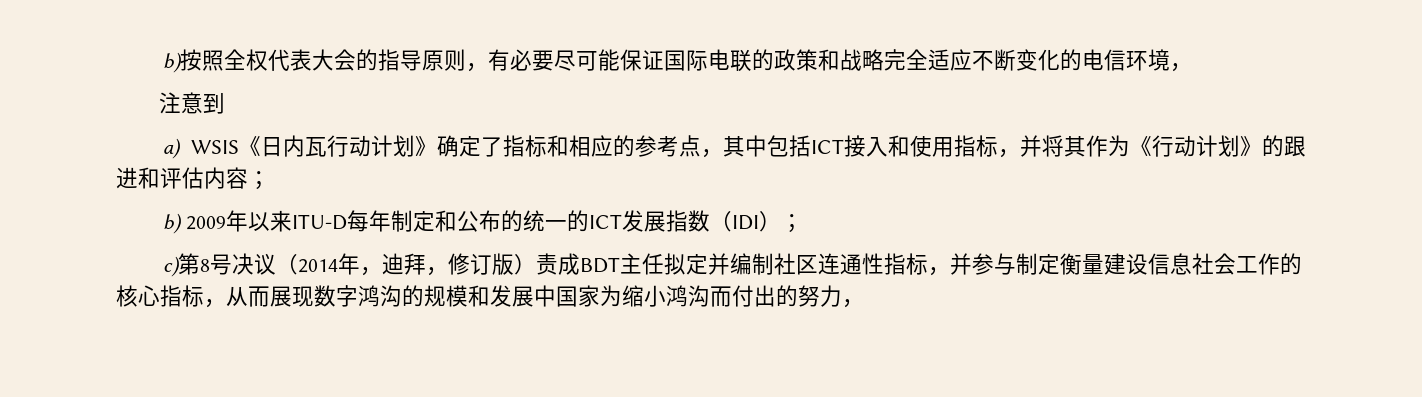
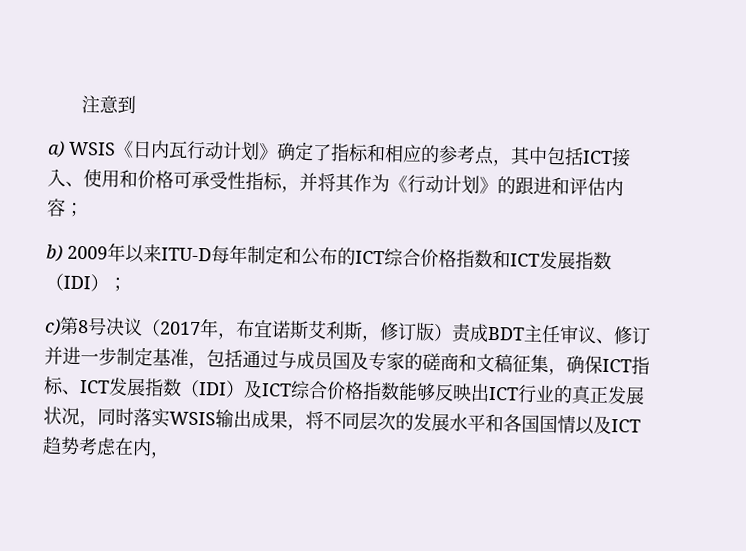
[162,49,1192,73] b)按照全权代表大会的指导原则，有必要尽可能保证国际电联的政策和战略完全适应不断变化的电信环境， // -> (80, 104) none
[887,135,954,157] 和使用 -> [65,169,246,190] 、使用和价格可承受性
[522,210,589,232] 统一的 -> [355,248,511,269] ICT综合价格指数和
[297,253,426,276] 2014年，迪拜 -> [159,318,363,340] 2017年，布宜诺斯艾利斯
[663,253,1302,276] [116,285,842,308] 拟定并编制社区连通性指标，并参与制定衡量建设信息社会工作的核心指标，从而展现数字鸿沟的规模和发展中国家为缩小鸿沟而付出的努力 -> [559,325,651,345] [44,346,650,376] [43,376,645,405] [43,406,641,435] [42,436,152,457] 审议、修订并进一步制定基准，包括通过与成员国及专家的磋商和文稿征集，确保ICT指标、ICT发展指数（IDI）及ICT综合价格指数能够反映出ICT行业的真正发展状况，同时落实WSIS输出成果，将不同层次的发展水平和各国国情以及ICT趋势考虑在内

